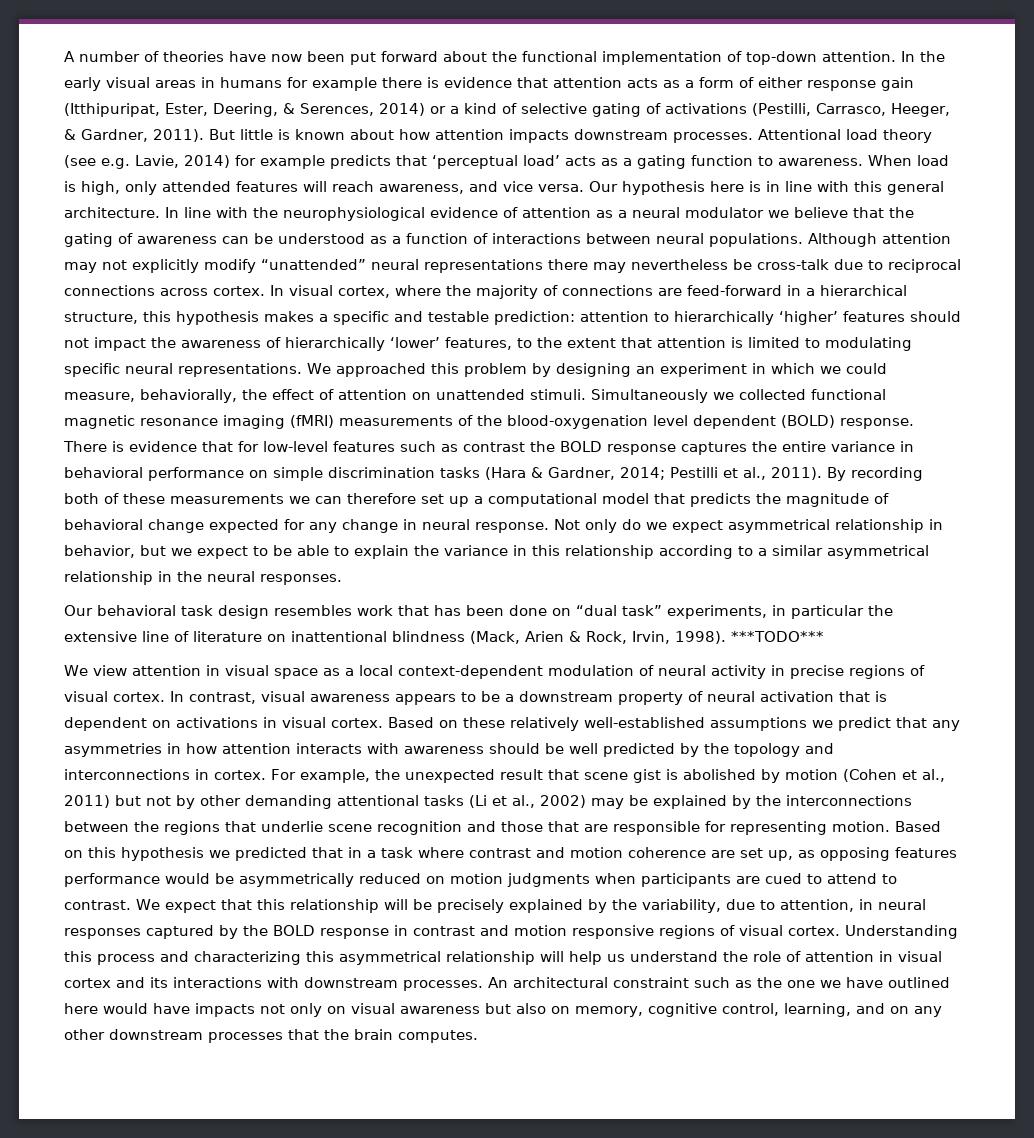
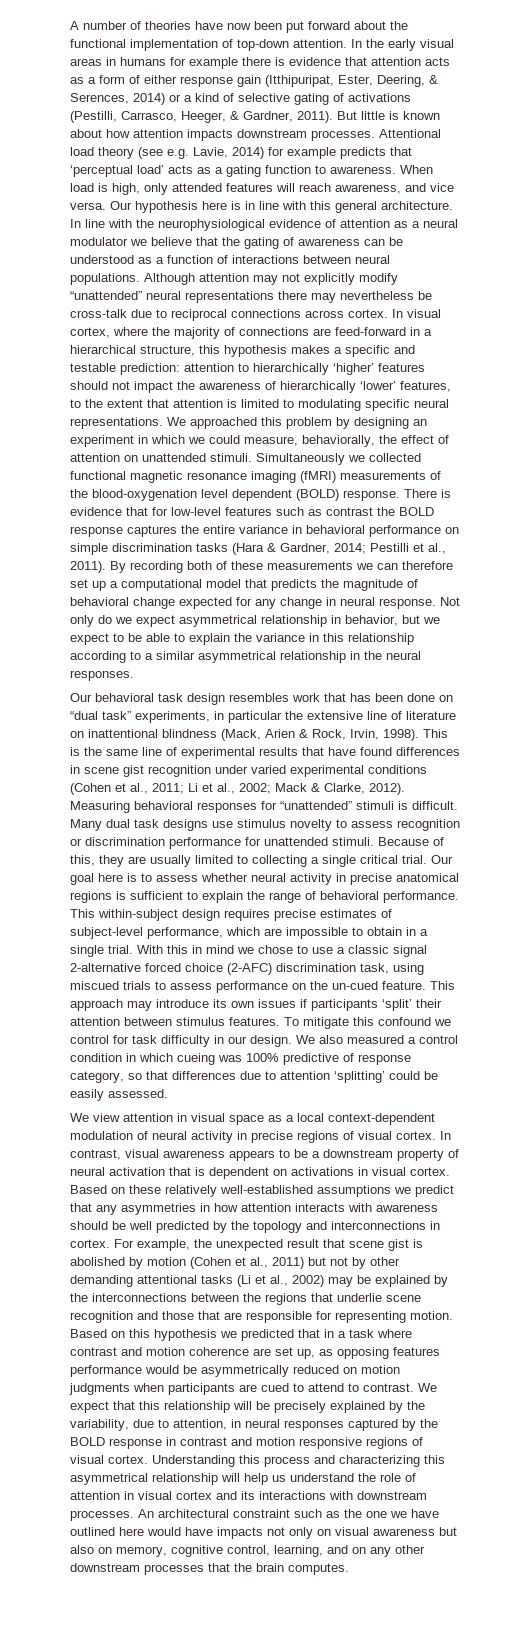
[731,631,824,642] ***TODO*** -> [423,729,448,738] [70,747,460,759] [70,765,427,777] [70,783,405,795] [70,801,458,813] [70,819,460,831] [70,837,444,849] [70,855,453,867] [70,873,459,885] [70,891,459,903] [70,909,392,921] [70,927,428,939] [70,945,427,957] [70,963,424,975] [70,981,455,993] [70,999,442,1011] [70,1017,451,1029] [70,1035,458,1047] [70,1053,411,1065] [70,1071,438,1083] [70,1089,168,1101] This is the same line of experimental results that have found differences in scene gist recognition under varied experimental conditions (Cohen et al., 2011; Li et al., 2002; Mack & Clarke, 2012). Measuring behavioral responses for “unattended” stimuli is difficult. Many dual task designs use stimulus novelty to assess recognition or discrimination performance for unattended stimuli. Because of this, they are usually limited to collecting a single critical trial. Our goal here is to assess whether neural activity in precise anatomical regions is sufficient to explain the range of behavioral performance. This within-subject design requires precise estimates of subject-level performance, which are impossible to obtain in a single trial. With this in mind we chose to use a classic signal 2-alternative forced choice (2-AFC) discrimination task, using miscued trials to assess performance on the un-cued feature. This approach may introduce its own issues if participants ‘split’ their attention between stimulus features. To mitigate this confound we control for task difficulty in our design. We also measured a control condition in which cueing was 100% predictive of response category, so that differences due to attention ‘splitting’ could be easily assessed.

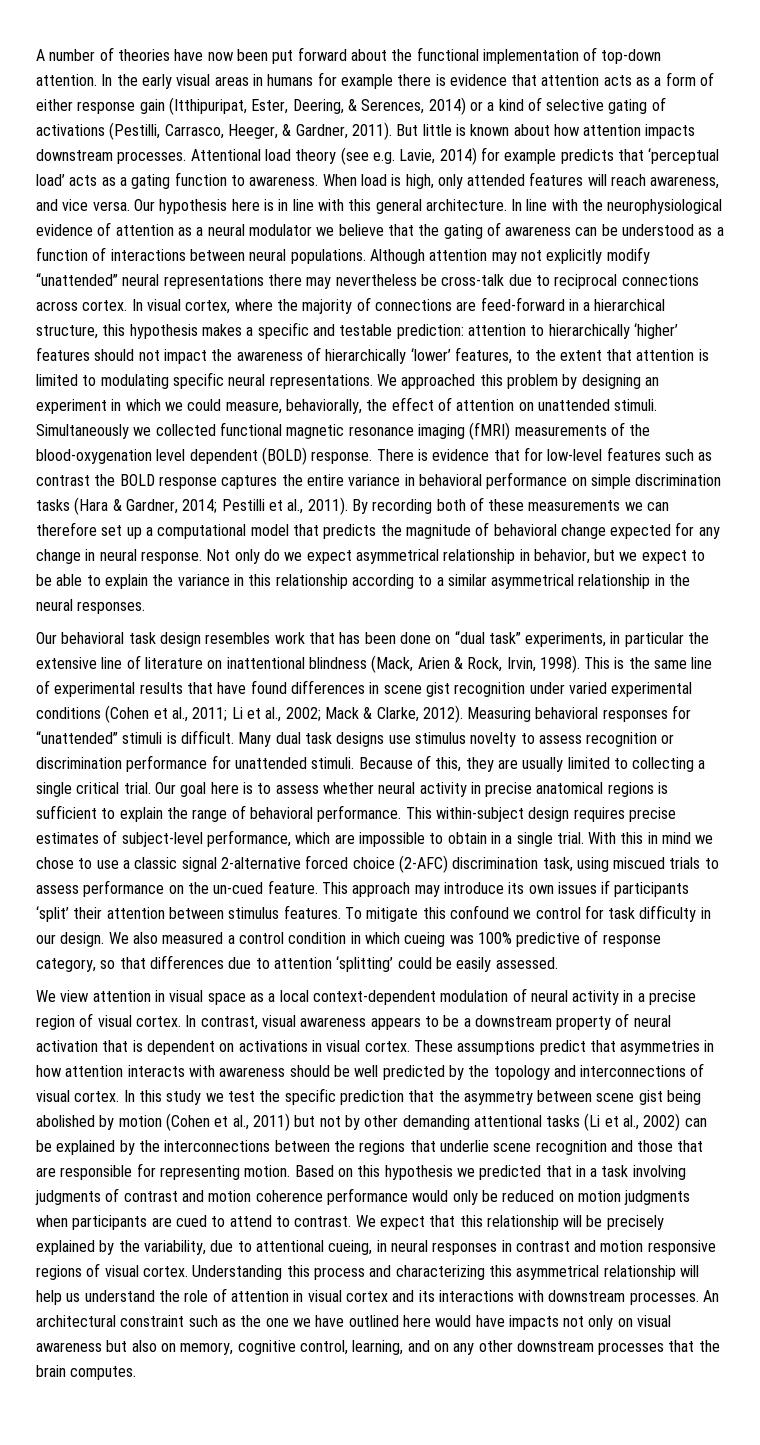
[251,1131,339,1143] precise regions -> [637,990,697,1005] [36,1015,75,1030] a precise region
[70,1185,411,1197] Based on these relatively well-established assumptions we -> [413,1040,536,1055] These assumptions
[96,1205,117,1215] any -> (616, 1046) none
[430,1221,440,1230] [70,1239,423,1251] in cortex. For example, the unexpected result that scene gist is -> [690,1063,705,1077] [36,1088,702,1105] of visual cortex. In this study we test the specific prediction that the asymmetry between scene gist being
[328,1277,353,1287] may -> [684,1118,707,1127] can
[377,1329,412,1338] where -> [632,1165,686,1180] [35,1188,120,1205] involving judgments of
[253,1347,440,1359] [70,1365,289,1377] are set up, as opposing features performance would be asymmetrically -> [326,1188,498,1205] performance would only be
[173,1419,227,1430] attention, -> [255,1240,373,1255] attentional cueing,
[348,1419,438,1431] [70,1437,162,1449] captured by the BOLD response -> (498, 1248) none

